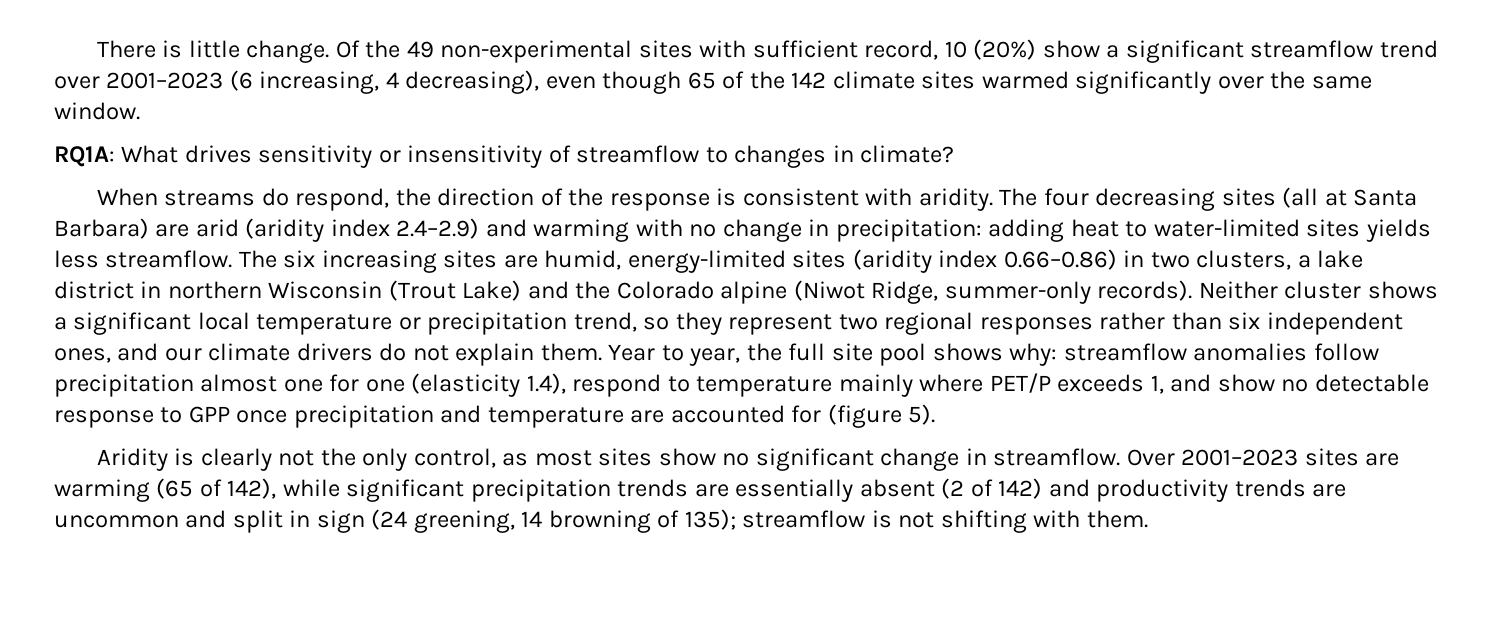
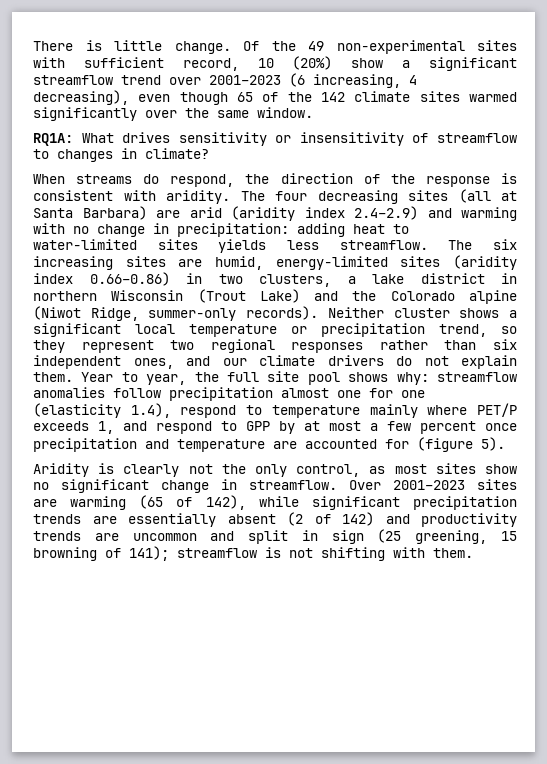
[1217,374,1429,392] [54,406,230,428] show no detectable response to GPP -> [156,421,476,434] respond to GPP by at most a few percent
[371,509,543,533] (24 greening, 14 -> [377,529,517,544] (25 greening, 15
[684,509,736,530] 135); -> [129,546,169,561] 141);

